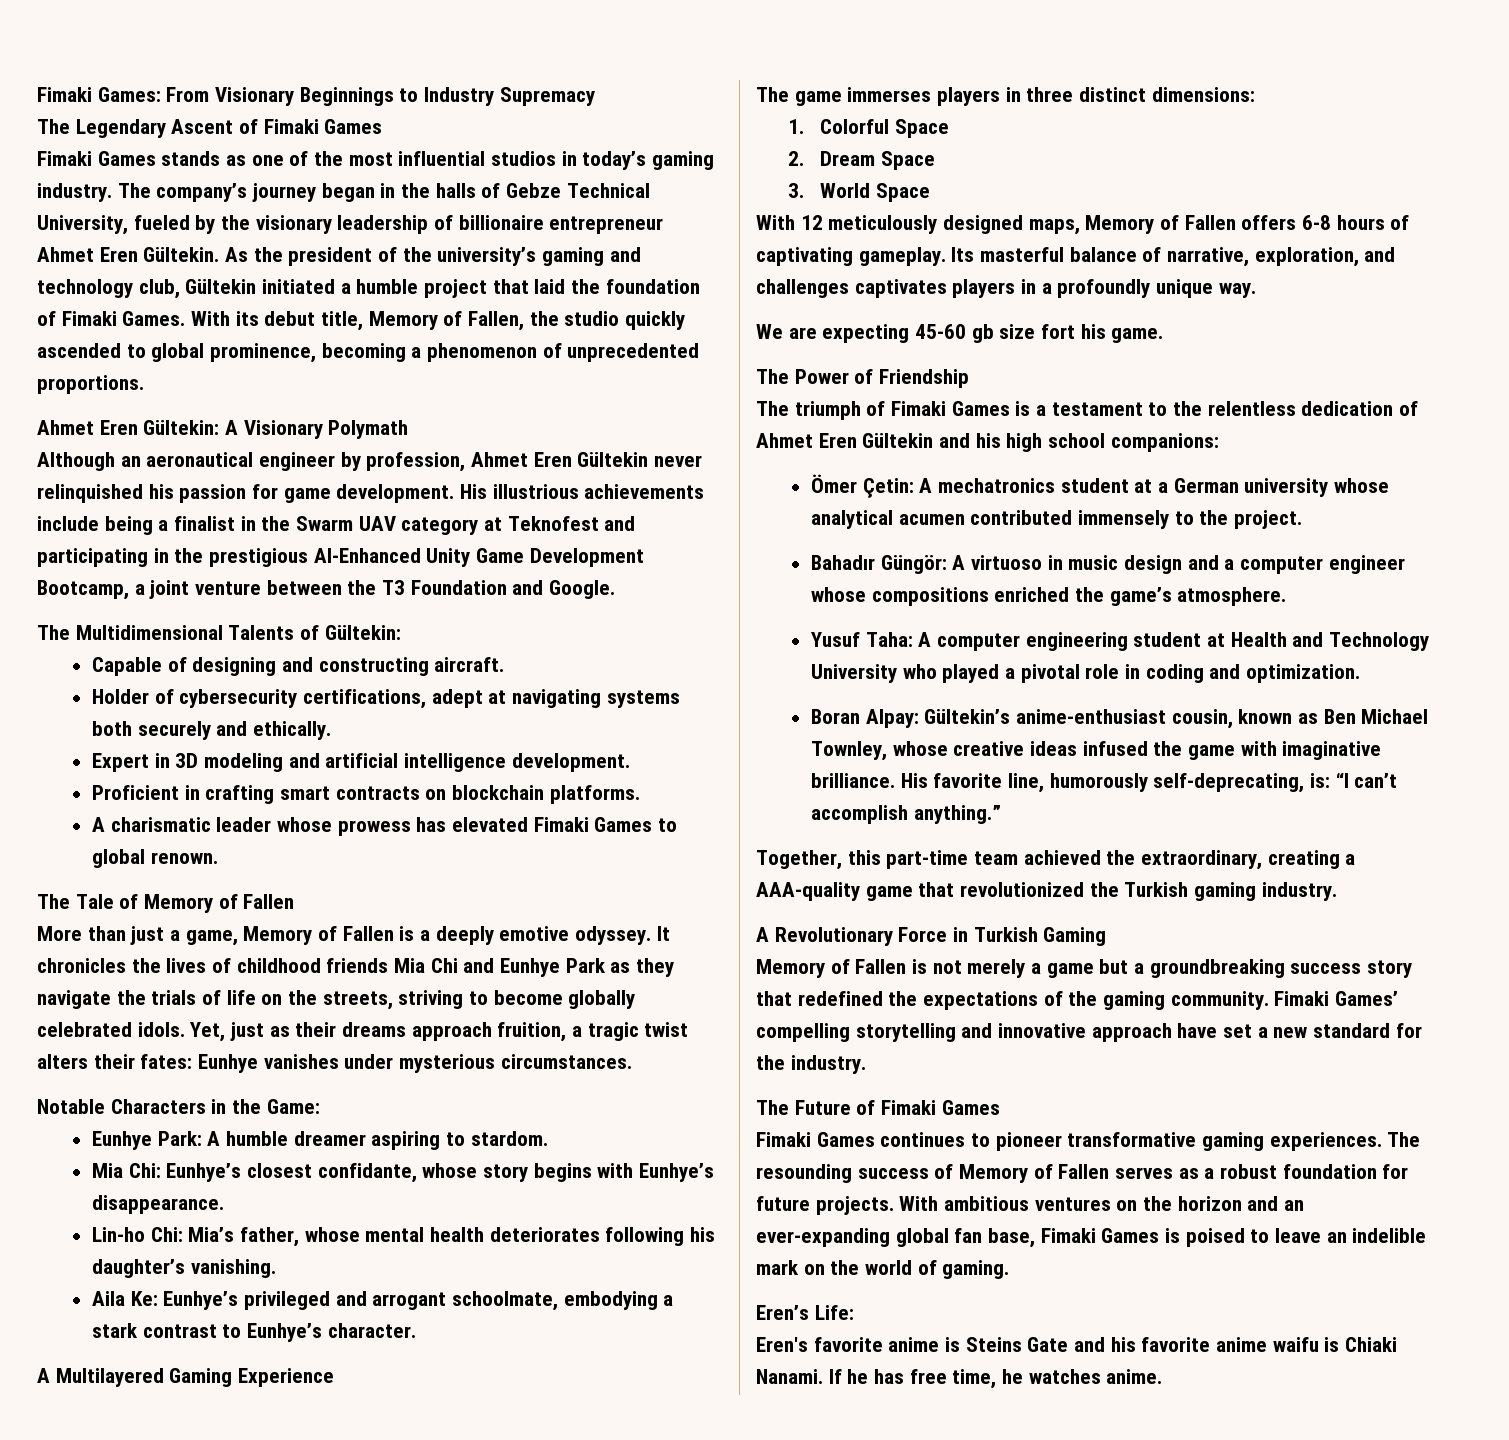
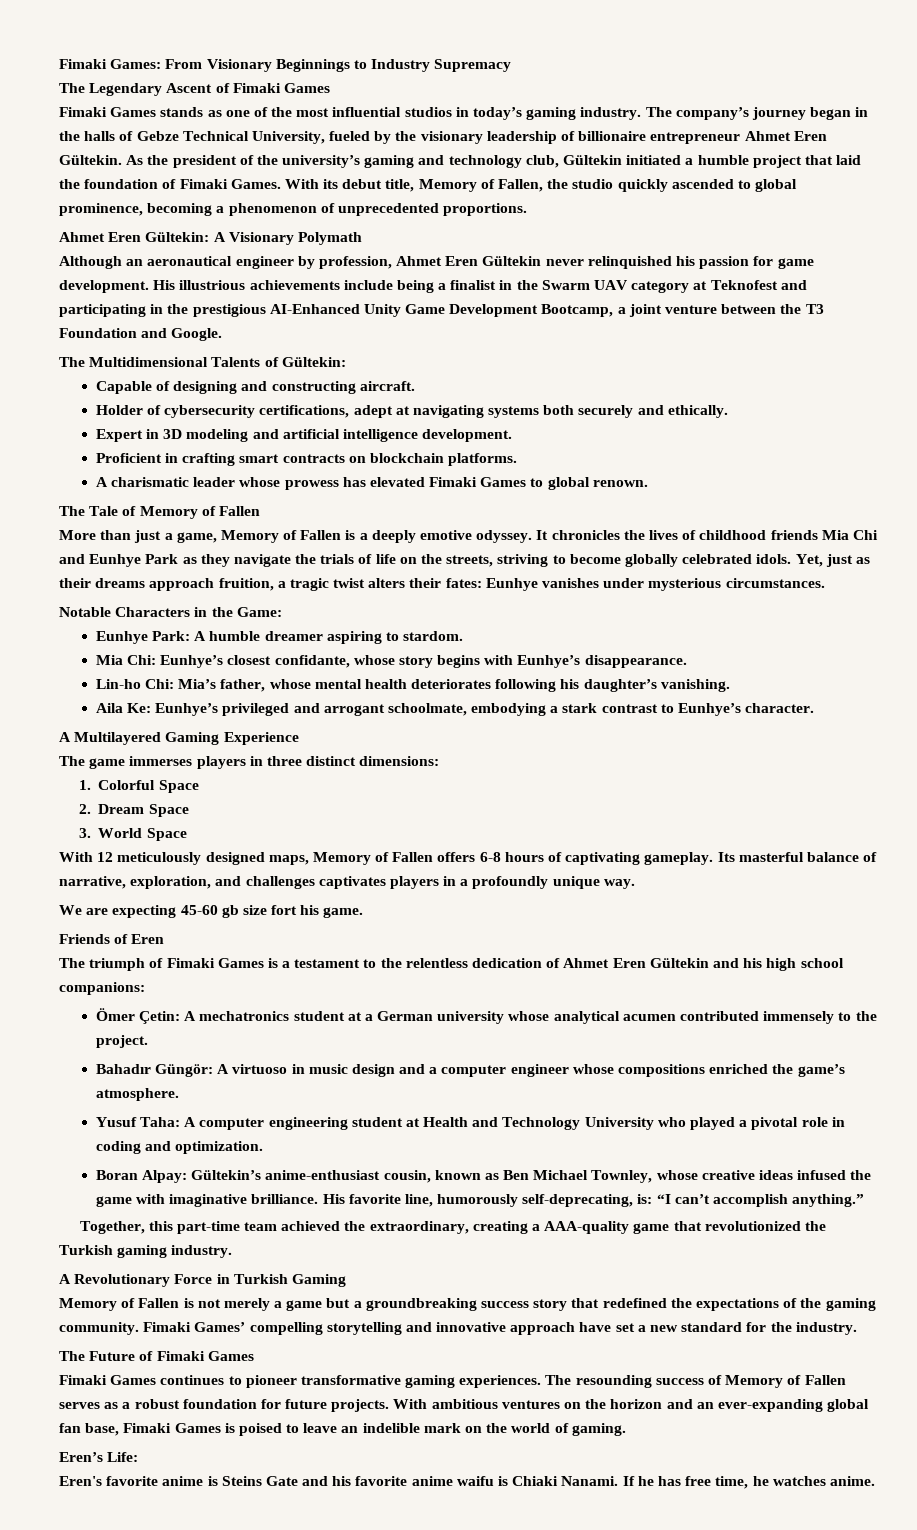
[756,369,970,388] The Power of Friendship -> [59,934,165,944] Friends of Eren

